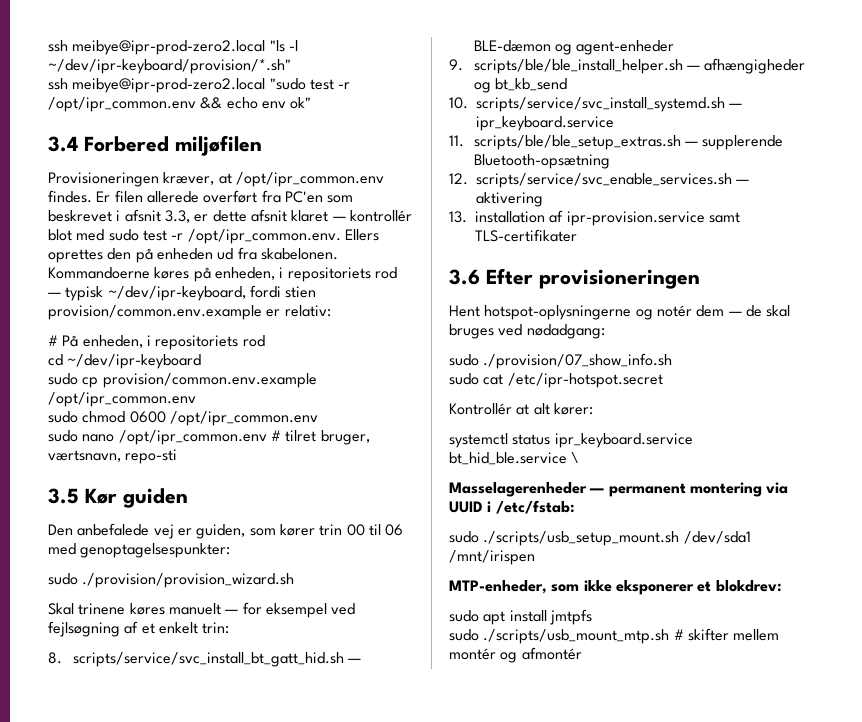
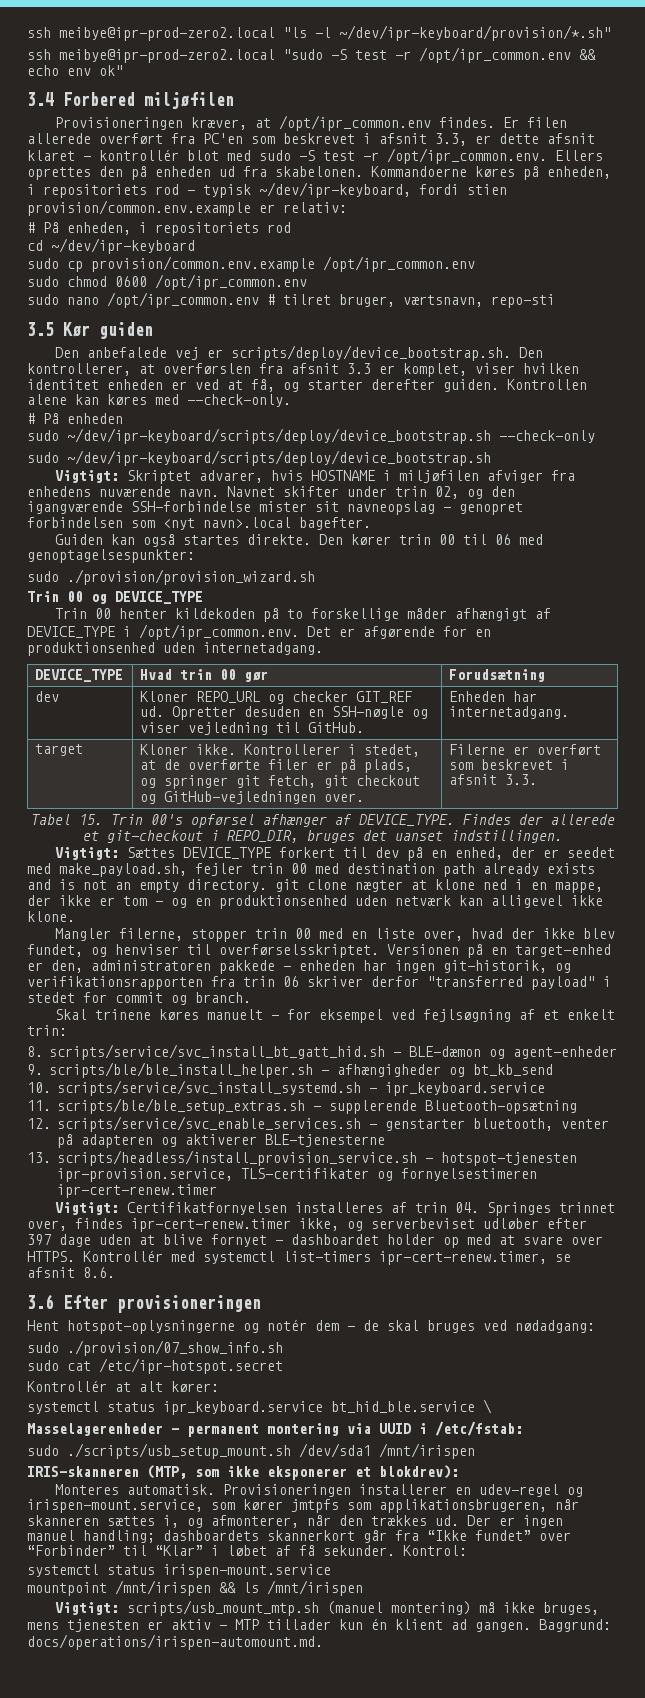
(306, 84) none -> [331,49,347,60] -S
(139, 235) none -> [299,150,315,161] -S
[196,524,276,539] guiden, som -> [230,345,543,361] [27,363,579,377] [27,379,587,392] [27,394,291,407] [27,413,123,424] [27,428,595,444] [27,450,491,466] [54,470,575,484] [27,486,515,499] [27,501,523,515] [27,517,371,530] [54,534,343,547] scripts/deploy/device_bootstrap.sh. Den kontrollerer, at overførslen fra afsnit 3.3 er komplet, viser hvilken identitet enheden er ved at få, og starter derefter guiden. Kontrollen alene kan køres med --check-only. // # På enheden // sudo ~/dev/ipr-keyboard/scripts/deploy/device_bootstrap.sh --check-only // sudo ~/dev/ipr-keyboard/scripts/deploy/device_bootstrap.sh // Vigtigt: Skriptet advarer, hvis HOSTNAME i miljøfilen afviger fra enhedens nuværende navn. Navnet skifter under trin 02, og den igangværende SSH-forbindelse mister sit navneopslag — genopret forbindelsen som <nyt navn>.local bagefter. // Guiden kan også startes direkte. Den
(295, 580) none -> [27,591,203,604] [54,608,551,622] [27,624,491,640] [27,642,323,656] [35,669,124,682] [140,669,269,682] [449,669,546,682] [35,691,60,702] [140,691,413,704] [140,706,429,720] [140,722,365,735] [449,691,538,702] [449,706,570,719] [35,744,84,756] [140,744,421,757] [140,759,413,773] [140,775,421,789] [140,791,365,804] [449,744,602,756] [449,759,570,770] [449,774,538,785] [30,814,615,828] [82,830,563,843] [54,847,615,861] [27,863,595,877] [27,879,603,893] [27,895,603,909] [27,911,75,922] [54,928,615,942] [27,944,611,958] [27,960,571,974] [27,976,611,990] [27,992,251,1005] // Trin 00 og DEVICE_TYPE // Trin 00 henter kildekoden på to forskellige måder afhængigt af DEVICE_TYPE i /opt/ipr_common.env. Det er afgørende for en produktionsenhed uden internetadgang. // DEVICE_TYPE | Hvad trin 00 gør | Forudsætning // dev | Kloner REPO_URL og checker GIT_REF ud. Opretter desuden en SSH-nøgle og viser vejledning til GitHub. | Enheden har internetadgang. // target | Kloner ikke. Kontrollerer i stedet, at de overførte filer er på plads, og springer git fetch, git checkout og GitHub-vejledningen over. | Filerne er overført som beskrevet i afsnit 3.3. // Tabel 15. Trin 00's opførsel afhænger af DEVICE_TYPE. Findes der allerede et git-checkout i REPO_DIR, bruges det uanset indstillingen. // Vigtigt: Sættes DEVICE_TYPE forkert til dev på en enhed, der er seedet med make_payload.sh, fejler trin 00 med destination path already exists and is not an empty directory. git clone nægter at klone ned i en mappe, der ikke er tom — og en produktionsenhed uden netværk kan alligevel ikke klone. // Mangler filerne, stopper trin 00 med en liste over, hvad der ikke blev fundet, og henviser til overførselsskriptet. Versionen på en target-enhed er den, administratoren pakkede — enheden har ingen git-historik, og verifikationsrapporten fra trin 06 skriver derfor "transferred payload" i stedet for commit og branch.
[476,192,543,207] [449,210,740,226] [475,229,577,242] aktivering // 13. installation af ipr-provision.service samt TLS-certifikater -> [385,1118,609,1131] [57,1134,385,1148] [27,1150,577,1166] [57,1168,537,1182] [57,1184,217,1198] [54,1202,615,1216] [27,1218,587,1232] [27,1234,603,1248] [27,1250,571,1265] [27,1267,115,1278] genstarter bluetooth, venter på adapteren og aktiverer BLE-tjenesterne // 13. scripts/headless/install_provision_service.sh — hotspot-tjenesten ipr-provision.service, TLS-certifikater og fornyelsestimeren ipr-cert-renew.timer // Vigtigt: Certifikatfornyelsen installeres af trin 04. Springes trinnet over, findes ipr-cert-renew.timer ikke, og serverbeviset udløber efter 397 dage uden at blive fornyet — dashboardet holder op med at svare over HTTPS. Kontrollér med systemctl list-timers ipr-cert-renew.timer, se afsnit 8.6.
[449,580,547,594] MTP-enheder, -> [27,1465,187,1479] IRIS-skanneren (MTP,
[715,580,782,592] [449,609,592,625] [449,628,780,644] [449,647,582,663] blokdrev: // sudo apt install jmtpfs // sudo ./scripts/usb_mount_mtp.sh # skifter mellem montér og afmontér -> [379,1465,459,1479] [54,1484,583,1497] [27,1499,579,1513] [27,1515,563,1528] [27,1530,571,1543] [27,1545,467,1557] [27,1564,331,1578] [27,1580,363,1596] [54,1600,599,1616] [27,1618,611,1632] [27,1634,323,1650] blokdrev): // Monteres automatisk. Provisioneringen installerer en udev-regel og irispen-mount.service, som kører jmtpfs som applikationsbrugeren, når skanneren sættes i, og afmonterer, når den trækkes ud. Der er ingen manuel handling; dashboardets skannerkort går fra “Ikke fundet” over “Forbinder” til “Klar” i løbet af få sekunder. Kontrol: // systemctl status irispen-mount.service // mountpoint /mnt/irispen && ls /mnt/irispen // Vigtigt: scripts/usb_mount_mtp.sh (manuel montering) må ikke bruges, mens tjenesten er aktiv — MTP tillader kun én klient ad gangen. Baggrund: docs/operations/irispen-automount.md.

